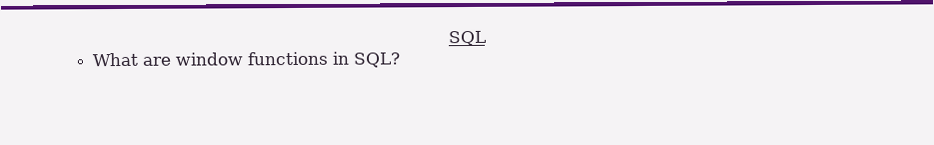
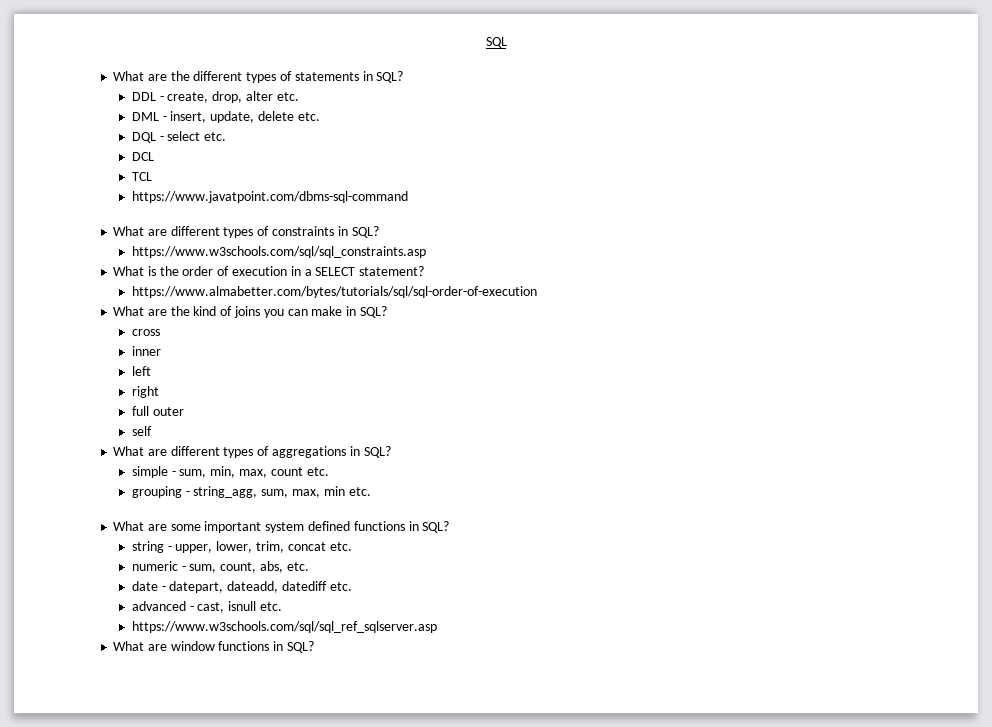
(486, 38) none -> [113,71,404,83] [131,91,299,103] [131,111,320,123] [131,131,227,143] [131,152,154,161] [131,172,152,181] [131,191,408,203] [113,226,379,238] [131,246,426,258] [113,266,425,276] [131,286,537,298] [113,306,387,318] [131,329,160,336] [131,346,161,356] [131,366,151,376] [131,386,159,398] [131,406,184,416] [131,426,152,436] [113,446,391,458] [131,466,329,478] [131,486,371,498] [113,521,450,533] [131,541,352,553] [131,561,309,573] [131,581,352,593] [131,601,282,613] [131,621,437,633] // What are the different types of statements in SQL? // DDL - create, drop, alter etc. // DML - insert, update, delete etc. // DQL - select etc. // DCL // TCL // https://www.javatpoint.com/dbms-sql-command // What are different types of constraints in SQL? // https://www.w3schools.com/sql/sql_constraints.asp // What is the order of execution in a SELECT statement? // https://www.almabetter.com/bytes/tutorials/sql/sql-order-of-execution // What are the kind of joins you can make in SQL? // cross // inner // left // right // full outer // self // What are different types of aggregations in SQL? // simple - sum, min, max, count etc. // grouping - string_agg, sum, max, min etc. // What are some important system defined functions in SQL? // string - upper, lower, trim, concat etc. // numeric - sum, count, abs, etc. // date - datepart, dateadd, datediff etc. // advanced - cast, isnull etc. // https://www.w3schools.com/sql/sql_ref_sqlserver.asp

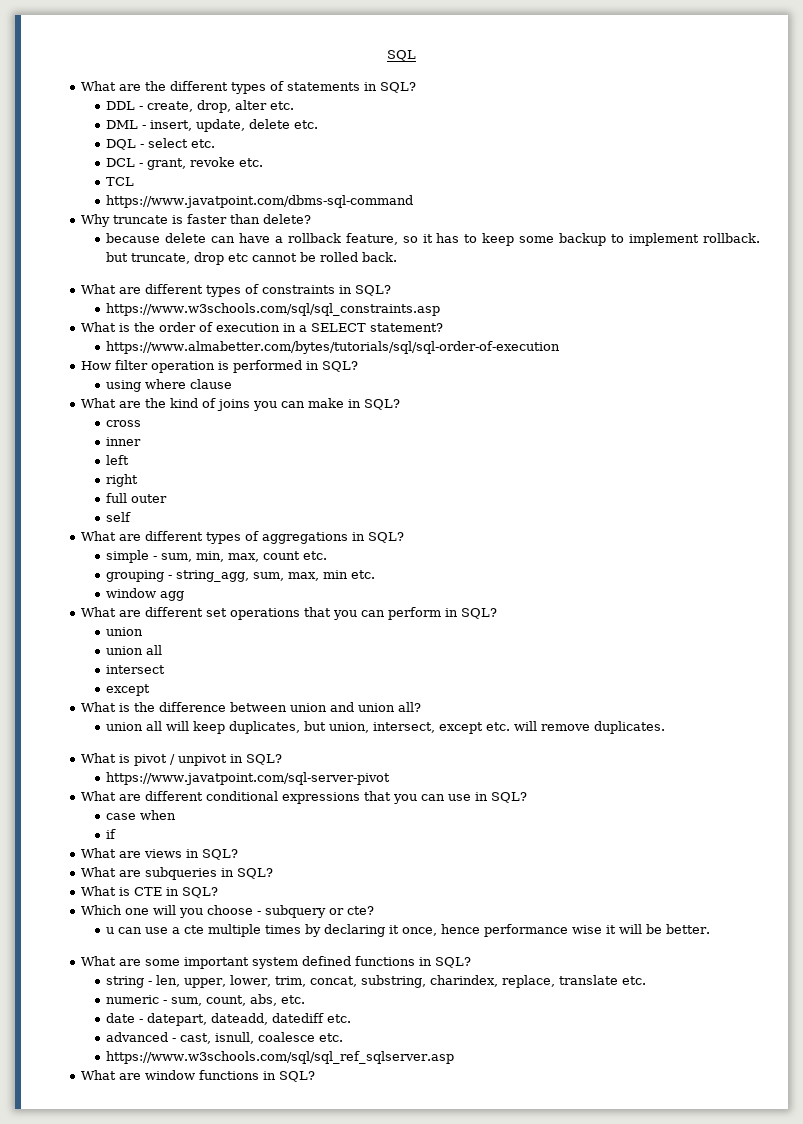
[131,172,152,181] [131,191,408,203] // TCL // https://www.javatpoint.com/dbms-sql-command -> [138,157,263,170] [105,177,134,186] [105,195,413,208] [81,214,312,227] [105,233,761,246] [105,252,397,265] - grant, revoke etc. // TCL // https://www.javatpoint.com/dbms-sql-command // Why truncate is faster than delete? // because delete can have a rollback feature, so it has to keep some backup to implement rollback. but truncate, drop etc cannot be rolled back.
(537, 292) none -> [81,360,359,373] [105,379,232,392] // How filter operation is performed in SQL? // using where clause
(371, 491) none -> [105,588,184,601] [81,607,498,620] [105,627,143,636] [105,645,162,655] [105,665,165,674] [105,684,150,696] [81,702,422,712] [105,721,665,734] [81,753,283,766] [105,772,390,785] [81,791,528,804] [105,810,176,820] [105,829,116,839] [81,848,239,860] [81,867,274,880] [81,886,219,898] [81,905,375,918] [105,924,710,937] // window agg // What are different set operations that you can perform in SQL? // union // union all // intersect // except // What is the difference between union and union all? // union all will keep duplicates, but union, intersect, except etc. will remove duplicates. // What is pivot / unpivot in SQL? // https://www.javatpoint.com/sql-server-pivot // What are different conditional expressions that you can use in SQL? // case when // if // What are views in SQL? // What are subqueries in SQL? // What is CTE in SQL? // Which one will you choose - subquery or cte? // u can use a cte multiple times by declaring it once, hence performance wise it will be better.
(172, 548) none -> [155,975,180,987] len,
[287,542,326,551] concat -> [309,975,618,988] concat, substring, charindex, replace, translate
[228,601,257,611] isnull -> [214,1032,315,1044] isnull, coalesce

